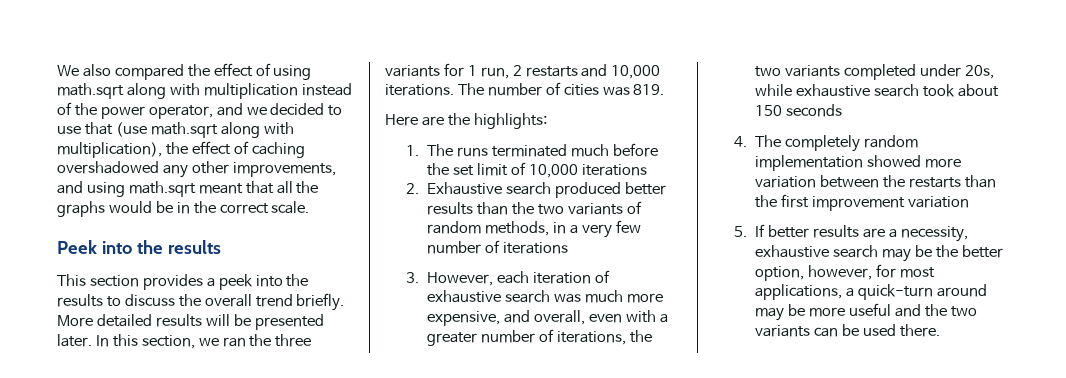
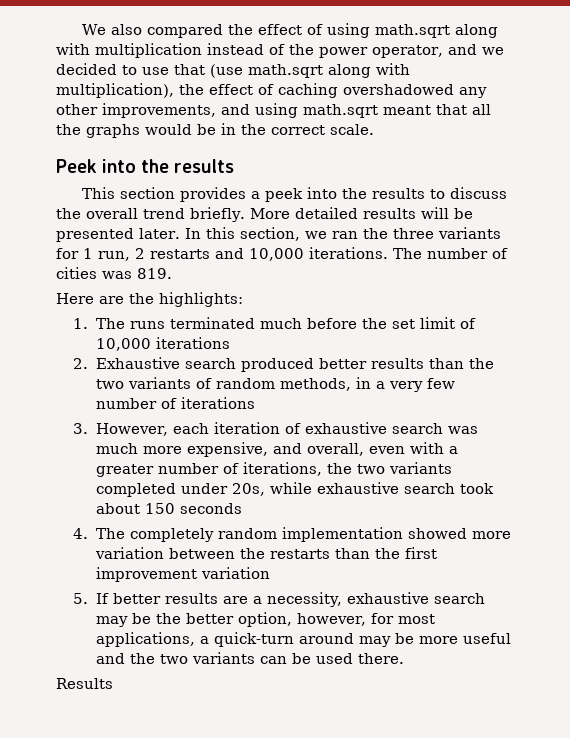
(940, 330) none -> [56,678,113,689] // Results

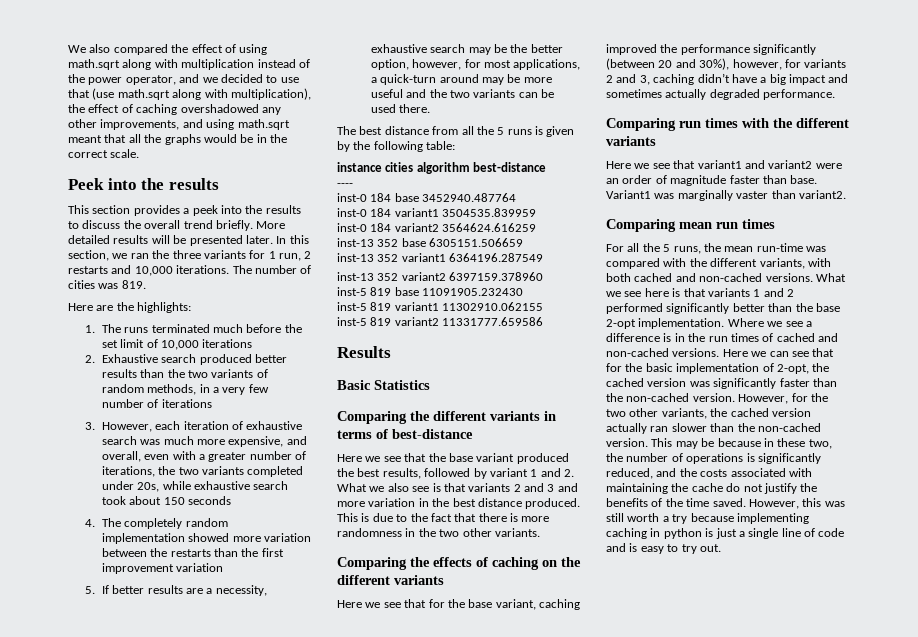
[56,678,113,689] Results -> [337,126,575,137] [337,141,456,152] [337,162,547,174] [337,183,353,187] [337,193,517,202] [337,208,537,217] [337,223,537,232] [337,238,524,247] [337,253,544,262] [337,272,544,281] [337,287,524,296] [337,302,544,311] [337,317,544,326] [337,346,391,358] [337,380,430,390] [337,411,556,424] [337,429,473,439] [337,453,569,464] [337,468,574,479] [337,483,578,492] [337,498,581,509] [337,513,550,522] [337,528,540,537] [337,557,581,570] [337,575,444,585] [337,599,580,610] [606,44,817,55] [606,58,847,70] [606,73,849,85] [606,89,836,100] [606,118,849,131] [606,136,656,146] [606,160,842,169] [606,175,818,186] [606,190,846,201] [606,219,775,232] [606,243,826,254] [606,258,831,269] [606,273,846,282] [606,288,794,297] [606,303,840,314] [606,318,812,329] [606,333,838,342] [606,348,835,357] [606,363,830,374] [606,378,837,389] [606,393,828,404] [606,408,811,419] [606,423,821,434] [606,438,832,449] [606,453,821,464] [606,468,812,479] [606,483,818,494] [606,498,845,509] [606,513,809,524] [606,528,845,539] [606,543,721,554] The best distance from all the 5 runs is given by the following table: // instance cities algorithm best-distance // ---- // inst-0 184 base 3452940.487764 // inst-0 184 variant1 3504535.839959 // inst-0 184 variant2 3564624.616259 // inst-13 352 base 6305151.506659 // inst-13 352 variant1 6364196.287549 // inst-13 352 variant2 6397159.378960 // inst-5 819 base 11091905.232430 // inst-5 819 variant1 11302910.062155 // inst-5 819 variant2 11331777.659586 // Results // Basic Statistics // Comparing the different variants in terms of best-distance // Here we see that the base variant produced the best results, followed by variant 1 and 2. What we also see is that variants 2 and 3 and more variation in the best distance produced. This is due to the fact that there is more randomness in the two other variants. // Comparing the effects of caching on the different variants // Here we see that for the base variant, caching improved the performance significantly (between 20 and 30%), however, for variants 2 and 3, caching didn’t have a big impact and sometimes actually degraded performance. // Comparing run times with the different variants // Here we see that variant1 and variant2 were an order of magnitude faster than base. Variant1 was marginally vaster than variant2. // Comparing mean run times // For all the 5 runs, the mean run-time was compared with the different variants, with both cached and non-cached versions. What we see here is that variants 1 and 2 performed significantly better than the base 2-opt implementation. Where we see a difference is in the run times of cached and non-cached versions. Here we can see that for the basic implementation of 2-opt, the cached version was significantly faster than the non-cached version. However, for the two other variants, the cached version actually ran slower than the non-cached version. This may be because in these two, the number of operations is significantly reduced, and the costs associated with maintaining the cache do not justify the benefits of the time saved. However, this was still worth a try because implementing caching in python is just a single line of code and is easy to try out.

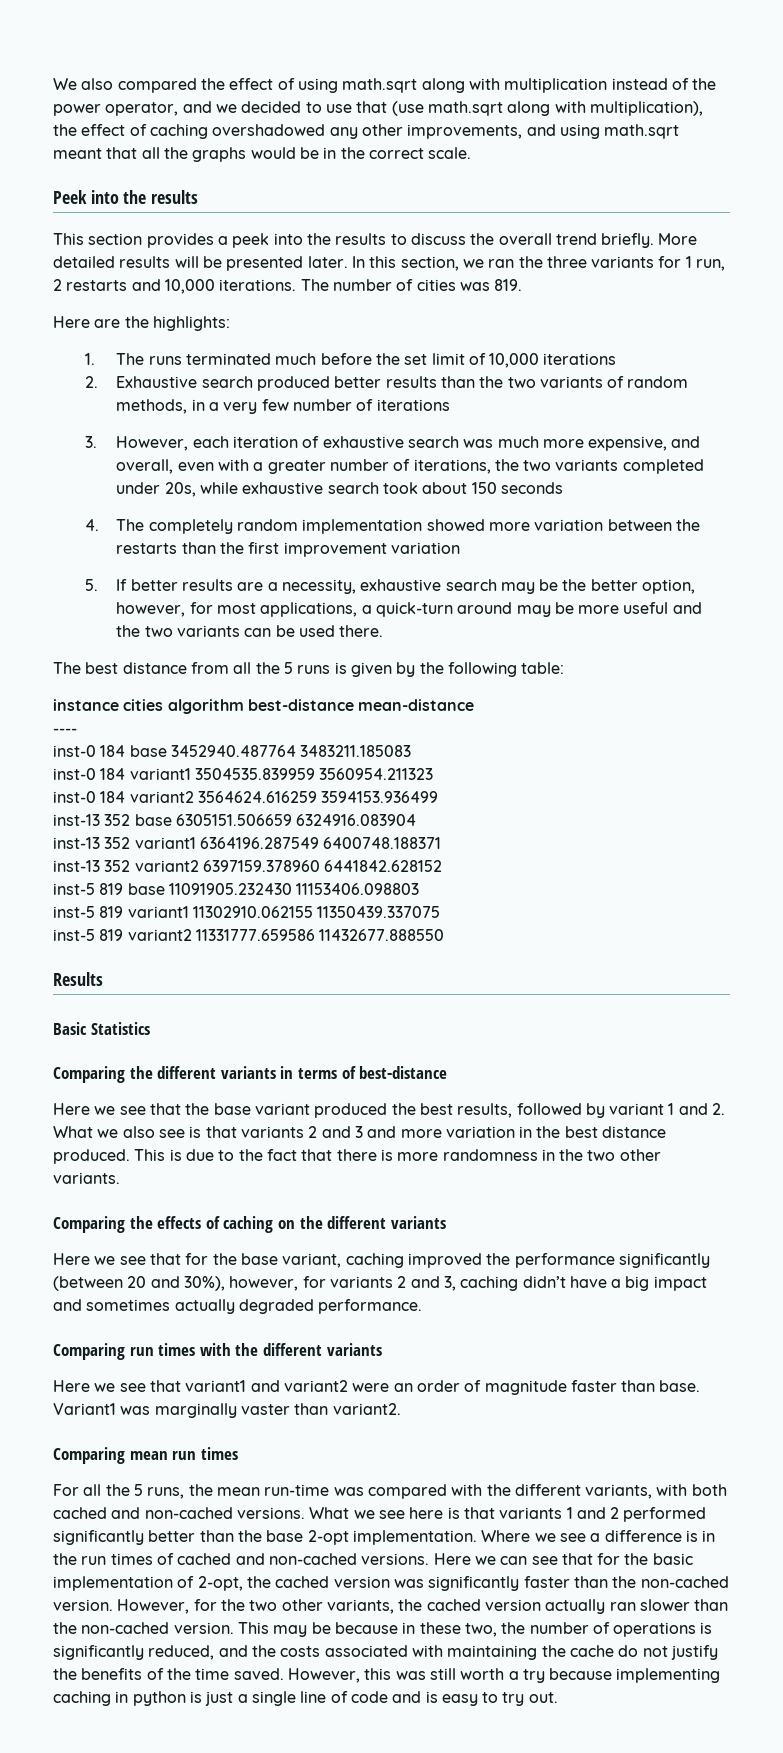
(547, 167) none -> [358,699,475,711] mean-distance
(517, 197) none -> [300,745,412,757] 3483211.185083
(537, 212) none -> [319,768,434,780] 3560954.211323
(537, 227) none -> [321,791,439,803] 3594153.936499
(524, 242) none -> [296,814,417,826] 6324916.083904
(544, 257) none -> [323,837,442,849] 6400748.188371
(544, 276) none -> [324,860,443,872] 6441842.628152
(524, 292) none -> [296,883,420,895] 11153406.098803
(544, 306) none -> [317,906,441,918] 11350439.337075
(544, 321) none -> [319,929,445,941] 11432677.888550

